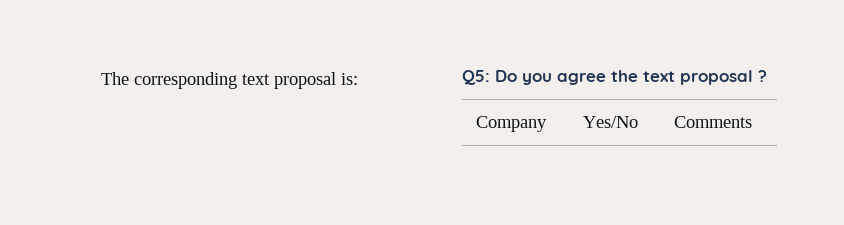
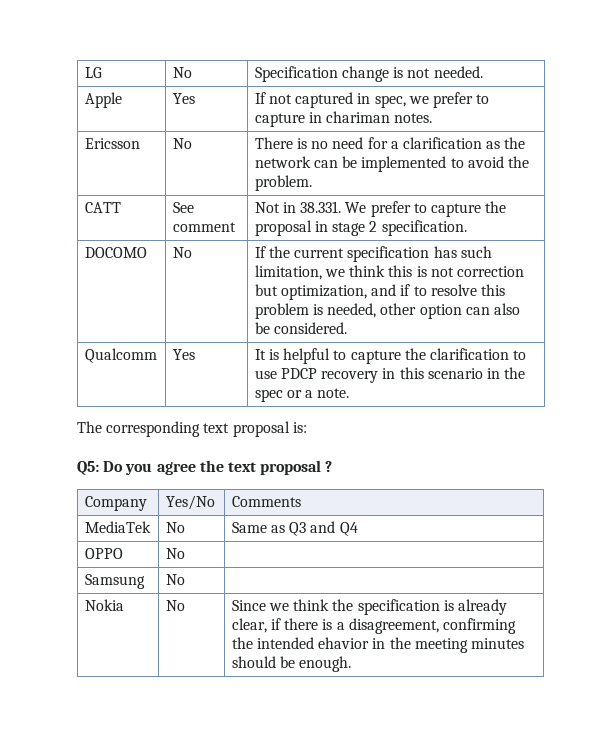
(101, 78) none -> [84,67,102,78] [172,67,192,78] [254,66,483,82] [84,92,122,108] [172,93,195,104] [254,92,490,108] [254,111,433,127] [84,138,140,149] [172,138,192,149] [254,137,526,149] [254,156,530,172] [254,175,312,191] [84,202,121,213] [172,202,194,213] [172,222,236,232] [254,201,507,217] [254,220,467,236] [84,247,147,258] [172,247,192,258] [254,246,492,262] [254,265,525,280] [254,284,506,300] [254,303,521,319] [254,322,348,334] [84,348,157,363] [172,349,195,360] [254,348,527,364] [254,367,526,383] [254,388,350,402] LG | No | Specification change is not needed. // Apple | Yes | If not captured in spec, we prefer to capture in chariman notes. // Ericsson | No | There is no need for a clarification as the network can be implemented to avoid the problem. // CATT | See comment | Not in 38.331. We prefer to capture the proposal in stage 2 specification. // DOCOMO | No | If the current specification has such limitation, we think this is not correction but optimization, and if to resolve this problem is needed, other option can also be considered. // Qualcomm | Yes | It is helpful to capture the clarification to use PDCP recovery in this scenario in the spec or a note. //
(753, 122) none -> [84,521,151,533] [165,522,185,533] [231,521,358,536] [84,548,123,559] [165,548,185,559] [84,574,145,589] [165,574,185,585] [84,599,124,611] [165,600,185,611] [231,599,508,615] [231,618,517,634] [231,637,525,653] [231,656,352,672] // MediaTek | No | Same as Q3 and Q4 // OPPO | No | // Samsung | No | // Nokia | No | Since we think the specification is already clear, if there is a disagreement, confirming the intended ehavior in the meeting minutes should be enough.

